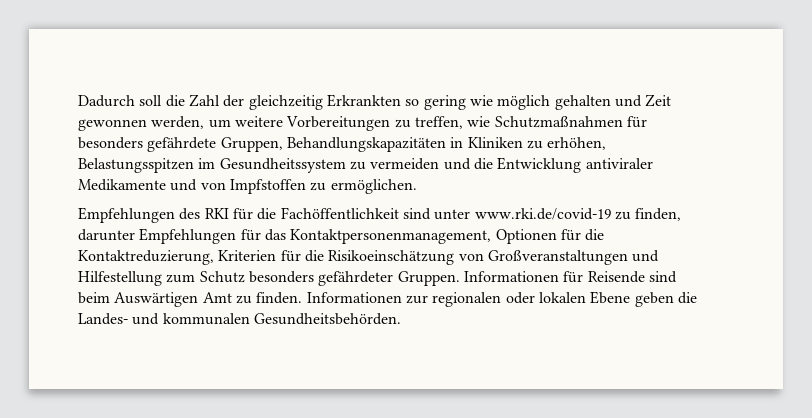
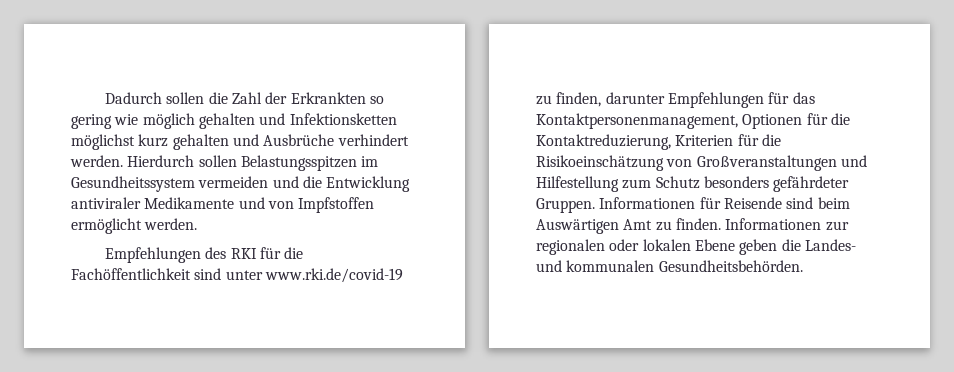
[139,95,163,106] soll -> [166,92,205,104] sollen
[248,95,323,110] gleichzeitig -> (288, 98) none
[645,94,672,107] [78,116,647,131] [78,137,607,152] Zeit gewonnen werden, um weitere Vorbereitungen zu treffen, wie Schutzmaßnahmen für besonders gefährdete Gruppen, Behandlungskapazitäten in Kliniken zu erhöhen, -> [289,113,397,125] [71,134,409,150] [70,155,237,167] Infektionsketten möglichst kurz gehalten und Ausbrüche verhindert werden. Hierdurch sollen
[349,161,366,170] zu -> (195, 184) none
[310,179,417,194] zu ermöglichen. -> [71,218,198,234] ermöglicht werden.

